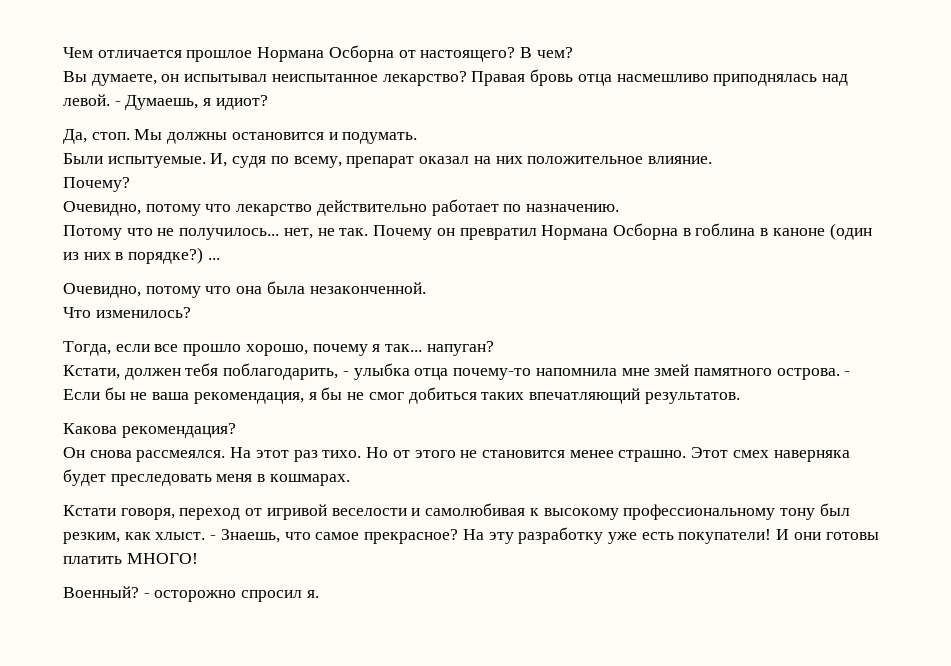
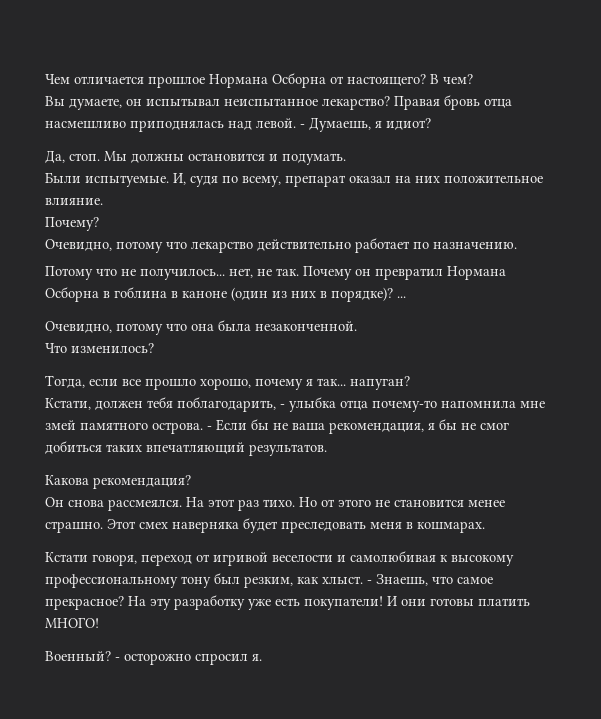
[128,247,204,264] порядке?) -> [331,287,393,302] порядке)?

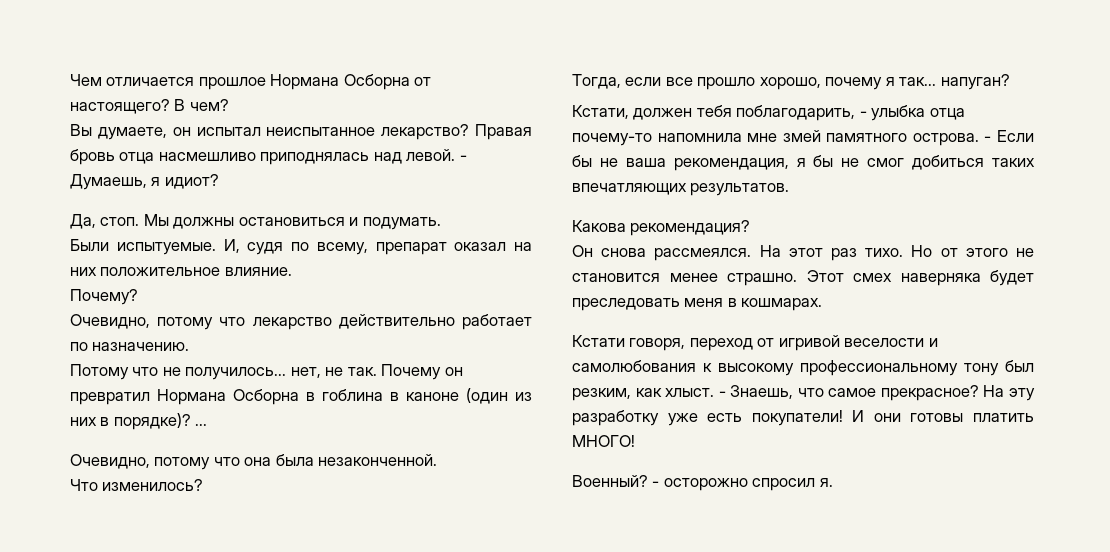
[146,98,220,106] испытывал -> [196,127,261,136] испытал
[188,153,265,161] остановится -> [238,217,345,226] остановиться
[146,442,245,454] впечатляющий -> [572,183,687,195] впечатляющих
[350,551,436,562] самолюбивая -> [572,360,696,372] самолюбования

